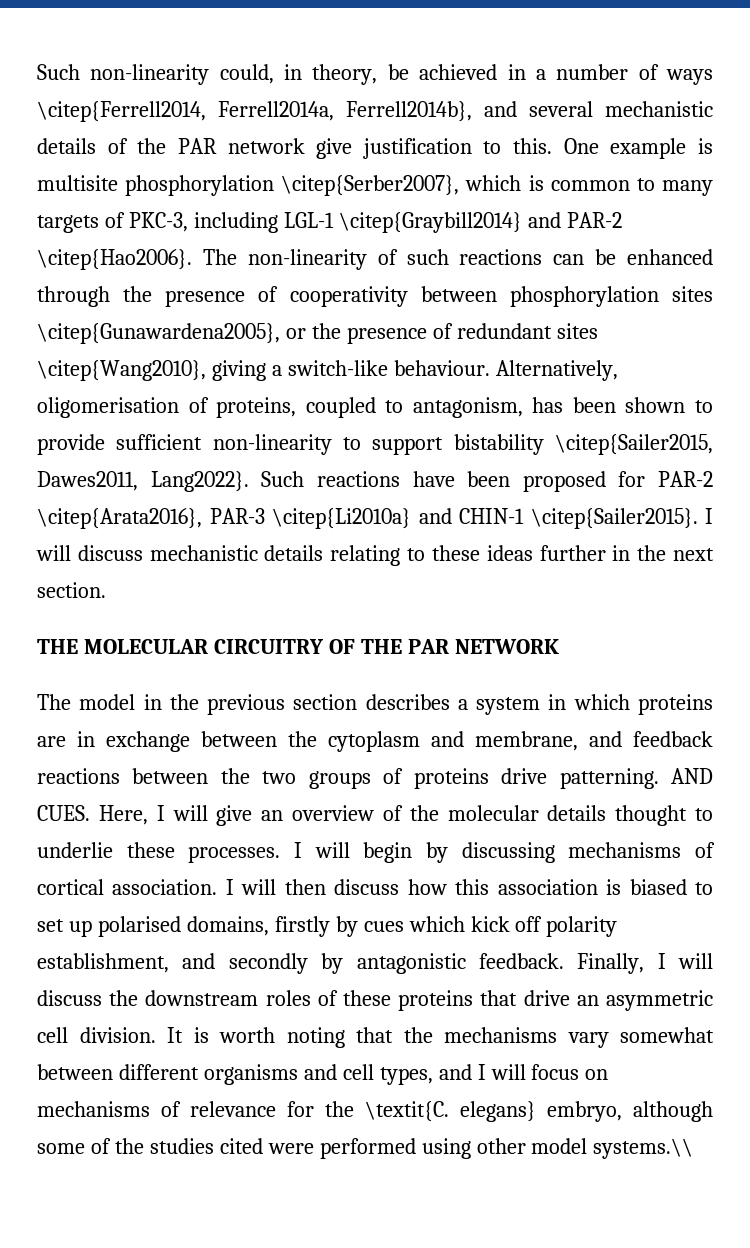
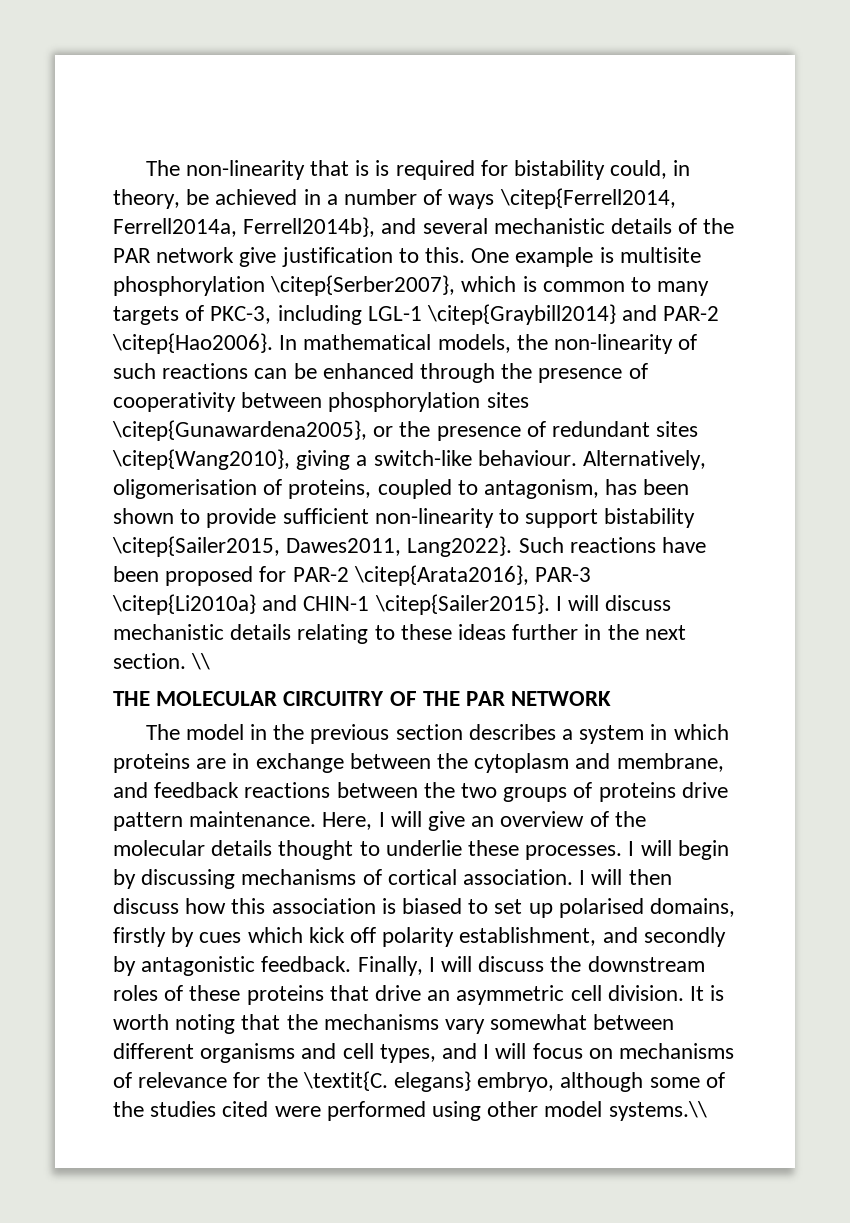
[37,64,210,85] Such non-linearity -> [145,160,606,180] The non-linearity that is is required for bistability
[202,249,237,265] The -> [279,334,548,353] In mathematical models, the
(106, 590) none -> [191,653,211,670] \\
[559,768,713,789] [37,805,90,821] patterning. AND CUES. -> [113,811,317,831] pattern maintenance.

